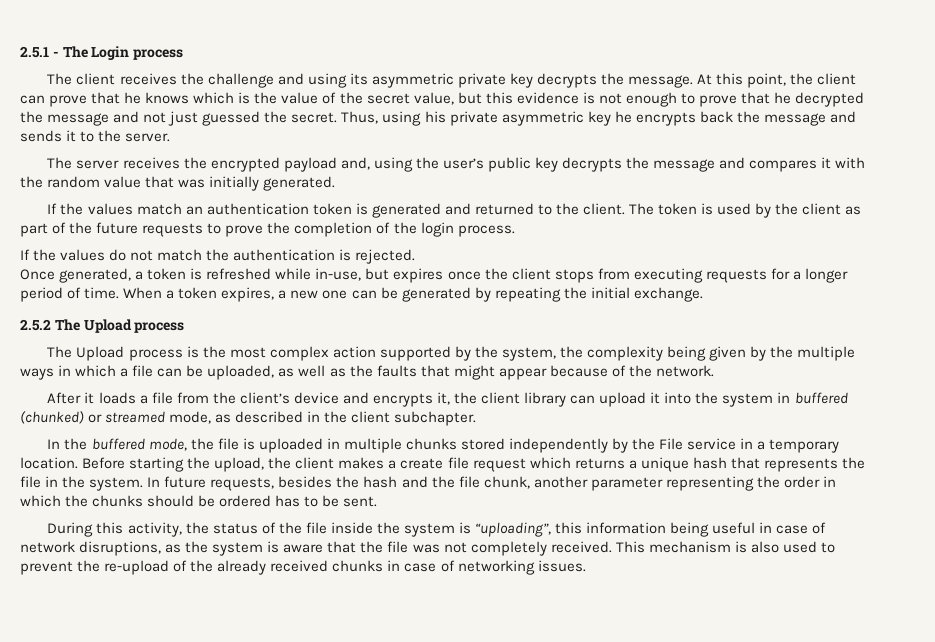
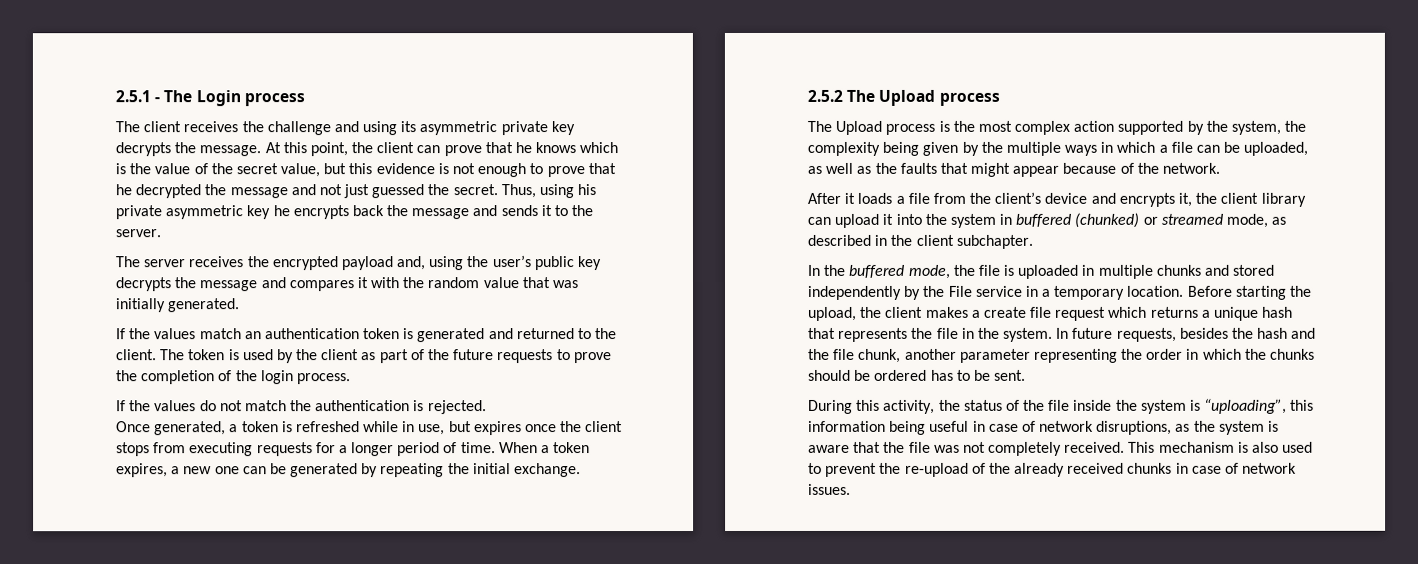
[315,268,362,281] in-use, -> [402,421,446,436] in use,
(457, 444) none -> [1204,264,1230,276] and
[457,560,535,575] networking -> [1242,462,1298,474] network

